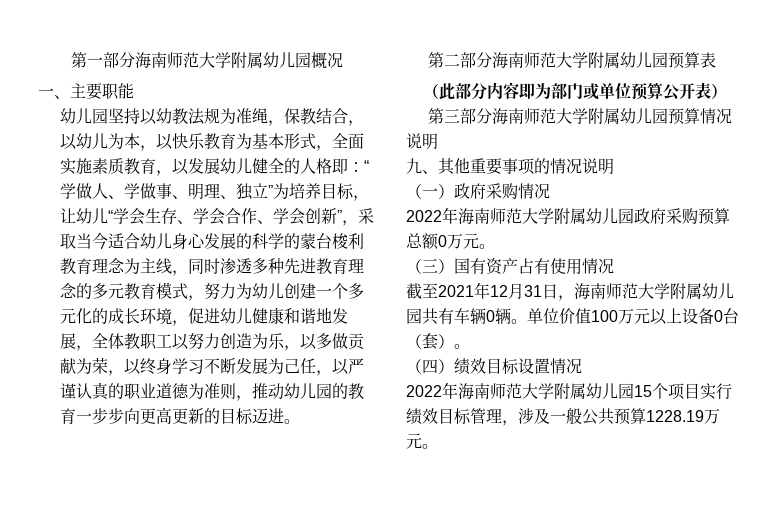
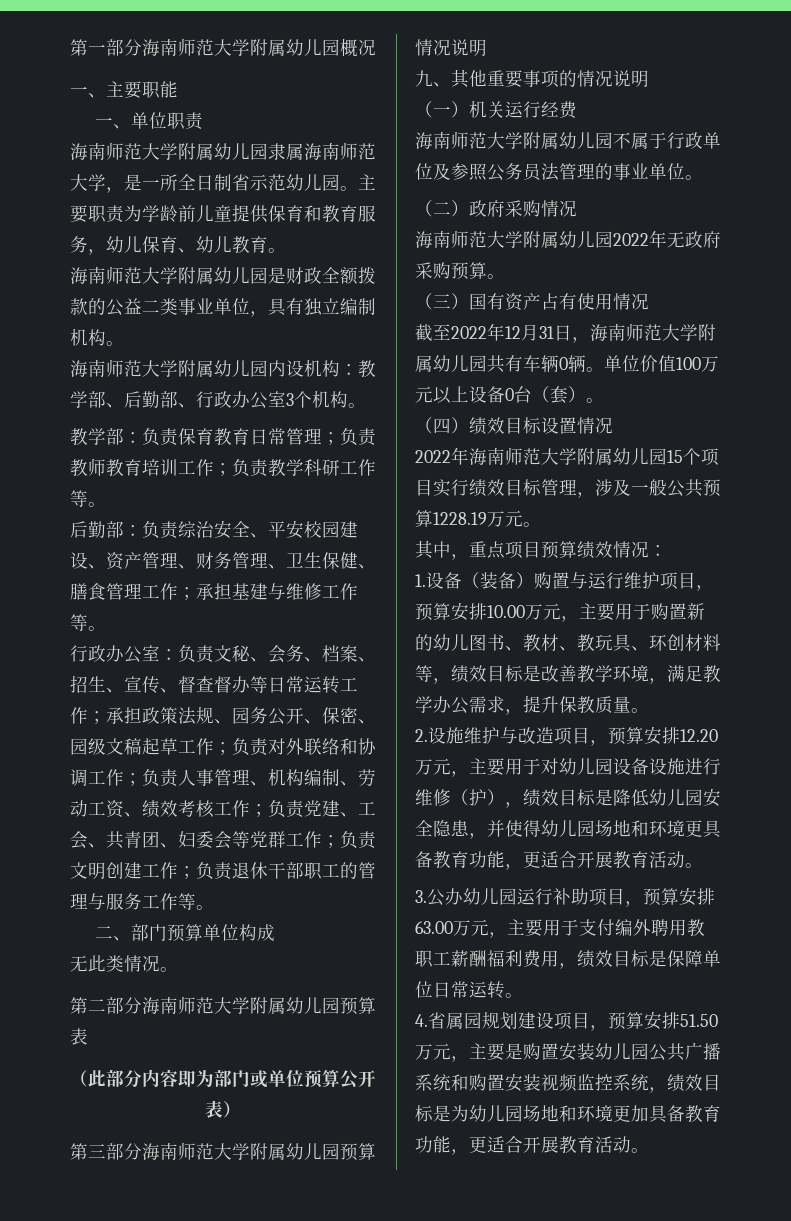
[60,108,365,126] [60,133,365,151] [60,158,370,176] [60,183,370,201] [60,208,375,226] [60,232,365,250] [60,258,365,276] [60,282,365,301] [60,307,349,326] [60,333,366,351] [60,357,365,376] [60,382,365,401] [60,407,285,425] 幼儿园坚持以幼教法规为准绳，保教结合，以幼儿为本，以快乐教育为基本形式，全面实施素质教育，以发展幼儿健全的人格即：“学做人、学做事、明理、独立”为培养目标，让幼儿“学会生存、学会合作、学会创新”，采取当今适合幼儿身心发展的科学的蒙台梭利教育理念为主线，同时渗透多种先进教育理念的多元教育模式，努力为幼儿创建一个多元化的成长环境，促进幼儿健康和谐地发展，全体教职工以努力创造为乐，以多做贡献为荣，以终身学习不断发展为己任，以严谨认真的职业道德为准则，推动幼儿园的教育一步步向更高更新的目标迈进 -> [95,112,205,130] [70,142,376,161] [70,174,376,193] [70,204,376,223] [70,236,286,255] [70,266,376,285] [70,298,376,317] [70,328,124,346] [70,359,376,378] [70,390,366,409] [70,428,377,446] [70,458,376,477] [70,490,106,507] [70,520,358,539] [70,552,376,570] [70,583,358,600] [70,614,106,631] [70,645,376,663] [70,675,358,694] [70,706,376,725] [70,738,377,756] [70,768,376,787] [70,800,376,818] [70,831,377,849] [70,862,376,880] [70,893,214,910] [95,924,276,942] [70,955,160,972] 一、单位职责 // 海南师范大学附属幼儿园隶属海南师范大学，是一所全日制省示范幼儿园。主要职责为学龄前儿童提供保育和教育服务，幼儿保育、幼儿教育。 // 海南师范大学附属幼儿园是财政全额拨款的公益二类事业单位，具有独立编制机构。 // 海南师范大学附属幼儿园内设机构：教学部、后勤部、行政办公室3个机构。 // 教学部：负责保育教育日常管理；负责教师教育培训工作；负责教学科研工作等。 // 后勤部：负责综治安全、平安校园建设、资产管理、财务管理、卫生保健、膳食管理工作；承担基建与维修工作等。 // 行政办公室：负责文秘、会务、档案、招生、宣传、督查督办等日常运转工作；承担政策法规、园务公开、保密、园级文稿起草工作；负责对外联络和协调工作；负责人事管理、机构编制、劳动工资、绩效考核工作；负责党建、工会、共青团、妇委会等党群工作；负责文明创建工作；负责退休干部职工的管理与服务工作等。 // 二、部门预算单位构成 // 无此类情况
[454,183,550,200] [406,207,730,225] [406,233,479,250] 政府采购情况 // 2022年海南师范大学附属幼儿园政府采购预算总额0万元 -> [469,100,577,119] [415,131,721,150] [415,163,703,181] [415,200,577,217] [415,230,721,249] [415,262,487,280] 机关运行经费 // 海南师范大学附属幼儿园不属于行政单位及参照公务员法管理的事业单位。 // （二）政府采购情况 // 海南师范大学附属幼儿园2022年无政府采购预算
[438,285,474,297] 2021 -> [451,326,487,339] 2022
(438, 446) none -> [415,540,667,560] [415,572,714,591] [415,602,705,622] [415,634,721,652] [415,665,721,684] [415,695,649,715] [415,726,718,746] [415,758,721,777] [415,788,721,808] [415,820,722,839] [415,851,703,870] [415,887,715,907] [415,919,705,938] [415,950,721,969] [415,981,523,999] [415,1011,718,1031] [415,1042,721,1062] [415,1073,721,1093] [415,1105,721,1123] [415,1136,649,1155] // 其中，重点项目预算绩效情况： // 1.设备（装备）购置与运行维护项目，预算安排10.00万元，主要用于购置新的幼儿图书、教材、教玩具、环创材料等，绩效目标是改善教学环境，满足教学办公需求，提升保教质量。 // 2.设施维护与改造项目，预算安排12.20万元，主要用于对幼儿园设备设施进行维修（护），绩效目标是降低幼儿园安全隐患，并使得幼儿园场地和环境更具备教育功能，更适合开展教育活动。 // 3.公办幼儿园运行补助项目，预算安排63.00万元，主要用于支付编外聘用教职工薪酬福利费用，绩效目标是保障单位日常运转。 // 4.省属园规划建设项目，预算安排51.50万元，主要是购置安装幼儿园公共广播系统和购置安装视频监控系统，绩效目标是为幼儿园场地和环境更加具备教育功能，更适合开展教育活动。

